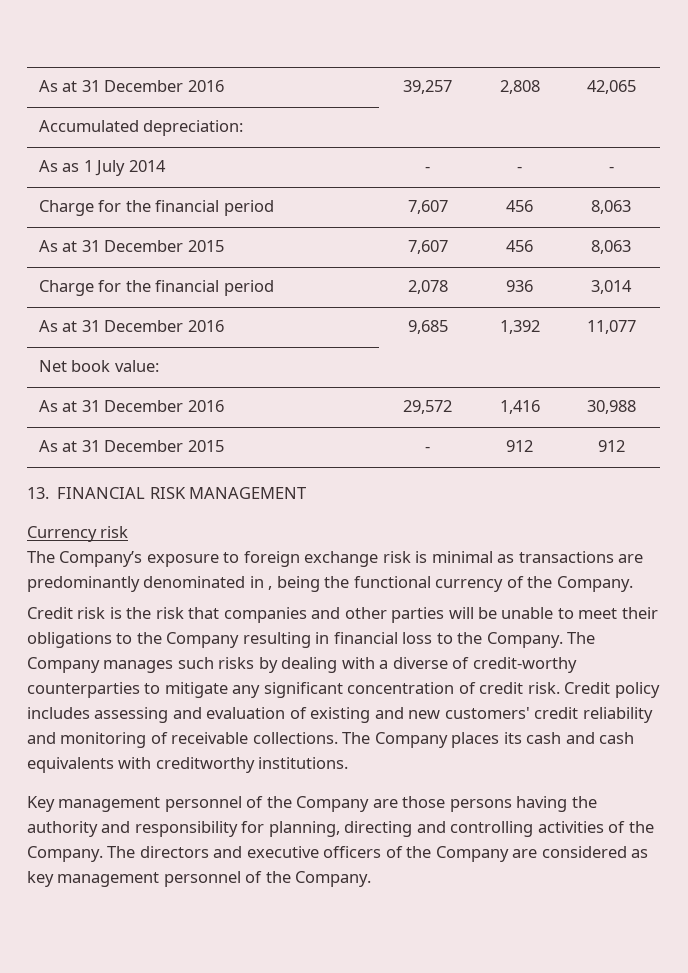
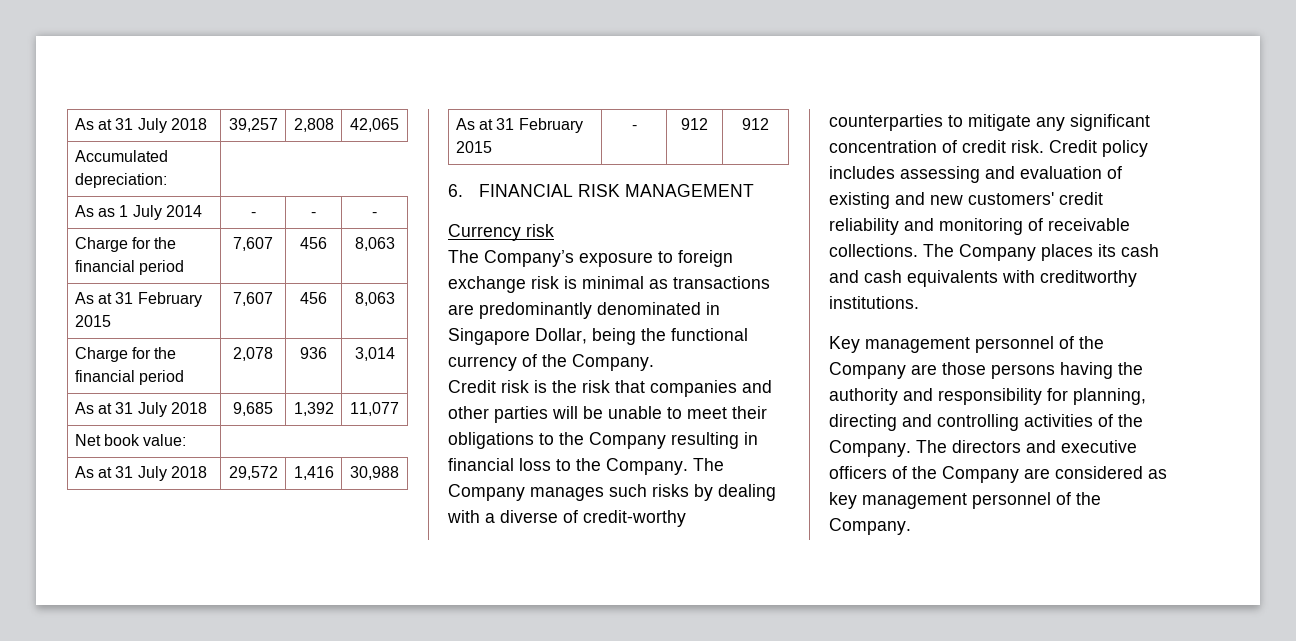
[38,80,224,92] As at 31 December 2016 -> [74,118,207,133] As at 31 July 2018
[104,240,184,252] December -> [137,292,202,307] February
[104,320,224,332] December 2016 -> [137,402,207,417] July 2018
[104,400,224,412] December 2016 -> [137,466,207,481] July 2018
[104,440,184,452] December -> [518,118,583,133] February
[27,487,49,499] 13. -> [448,184,463,197] 6.
[268,586,273,590] , -> [448,328,587,345] Singapore Dollar,

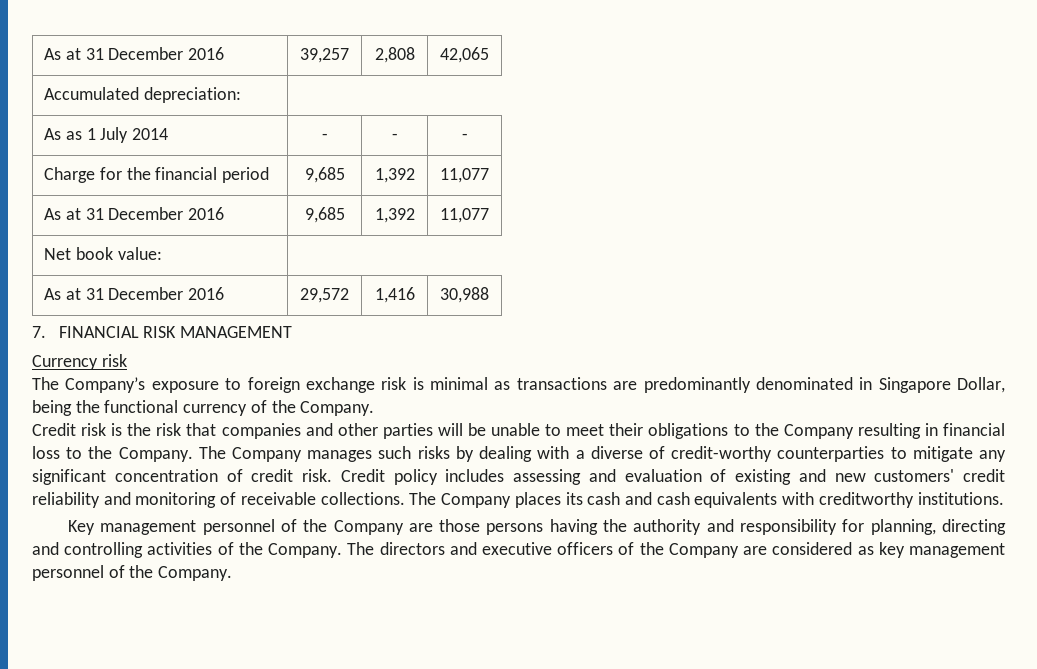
[74,118,207,133] As at 31 July 2018 -> [44,47,224,60] As at 31 December 2016
[233,237,273,251] [300,237,327,249] [354,237,395,251] [74,292,202,307] [74,315,111,327] [233,292,273,306] [300,292,327,304] [354,292,395,306] [74,347,177,362] [74,370,184,385] [233,347,273,361] [300,347,327,359] [354,347,395,361] [74,402,207,417] 7,607 | 456 | 8,063 // As at 31 February 2015 | 7,607 | 456 | 8,063 // Charge for the financial period | 2,078 | 936 | 3,014 // As at 31 July 2018 -> [304,167,345,183] [374,168,415,183] [440,168,489,183] [44,207,224,220] 9,685 | 1,392 | 11,077 // As at 31 December 2016
[137,466,207,481] July 2018 -> [108,287,224,300] December 2016
[455,118,583,133] [455,141,492,153] [631,125,637,130] [681,118,708,130] [742,118,769,130] [448,184,463,197] // As at 31 February 2015 | - | 912 | 912 // 6. -> [32,326,46,338] // 7.

